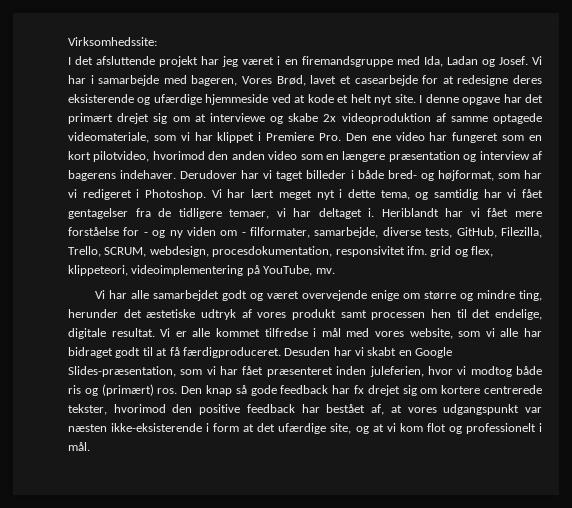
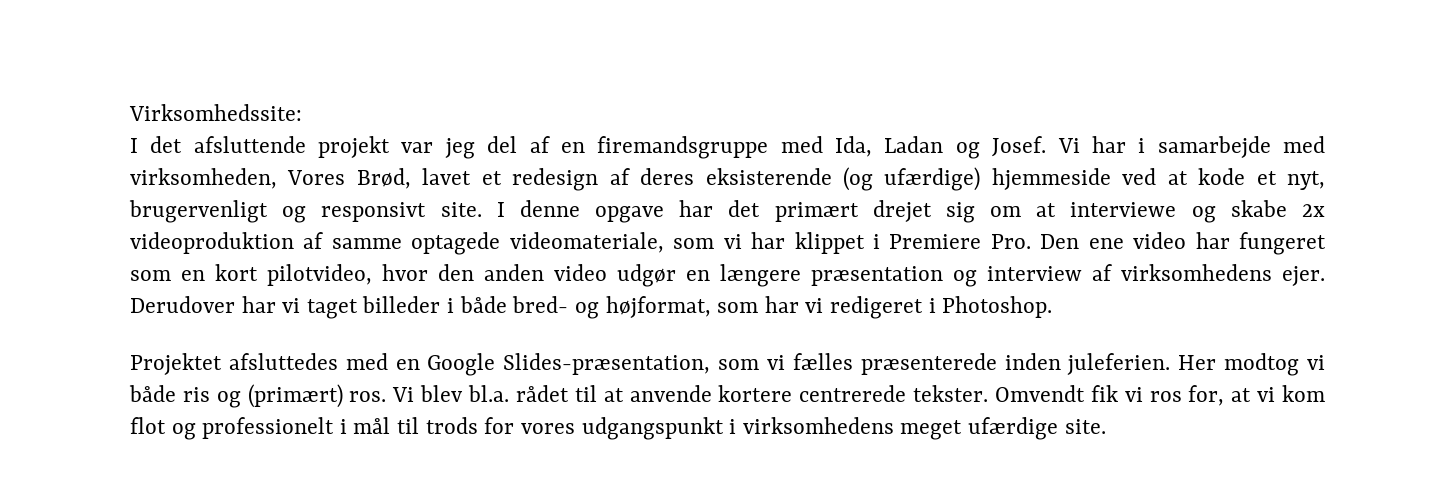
[201,56,281,67] har jeg været i -> [401,136,550,159] var jeg del af
[191,75,238,86] bageren, -> [130,168,277,189] virksomheden,
[354,75,543,86] [68,94,202,105] casearbejde for at redesigne deres eksisterende og ufærdige -> [512,167,981,191] redesign af deres eksisterende (og ufærdige)
[350,94,393,105] helt nyt -> [1287,171,1325,190] [129,200,427,223] nyt, brugervenligt og responsivt
[152,151,205,160] hvorimod -> [382,264,428,281] hvor
[300,154,323,160] som -> [617,264,676,287] udgør
[68,170,177,181] bagerens indehaver. -> [1121,264,1325,286] virksomhedens ejer.
[211,189,543,200] [68,208,542,219] [68,227,542,238] [68,246,493,257] [68,265,335,276] [94,290,542,301] [68,309,543,320] [68,328,543,339] [68,347,397,358] Vi har lært meget nyt i dette tema, og samtidig har vi fået gentagelser fra de tidligere temaer, vi har deltaget i. Heriblandt har vi fået mere forståelse for - og ny viden om - filformater, samarbejde, diverse tests, GitHub, Filezilla, Trello, SCRUM, webdesign, procesdokumentation, responsivitet ifm. grid og flex, klippeteori, videoimplementering på YouTube, mv. // Vi har alle samarbejdet godt og været overvejende enige om større og mindre ting, herunder det æstetiske udtryk af vores produkt samt processen hen til det endelige, digitale resultat. Vi er alle kommet tilfredse i mål med vores website, som vi alle har bidraget godt til at få færdigproduceret. Desuden har vi skabt -> [130,353,388,375] // Projektet afsluttedes med
[220,366,512,377] har fået præsenteret inden juleferien, hvor vi modtog -> [792,353,1326,376] fælles præsenterede inden juleferien. Her modtog vi
[181,385,543,396] [68,404,542,415] [68,423,369,434] Den knap så gode feedback har fx drejet sig om kortere centrerede tekster, hvorimod den positive feedback har bestået af, at vores udgangspunkt var næsten ikke-eksisterende i form at det ufærdige site, og -> [392,385,1225,406] Vi blev bl.a. rådet til at anvende kortere centrerede tekster. Omvendt fik vi ros for,
[68,442,90,451] mål. -> [353,417,1106,440] mål til trods for vores udgangspunkt i virksomhedens meget ufærdige site.

